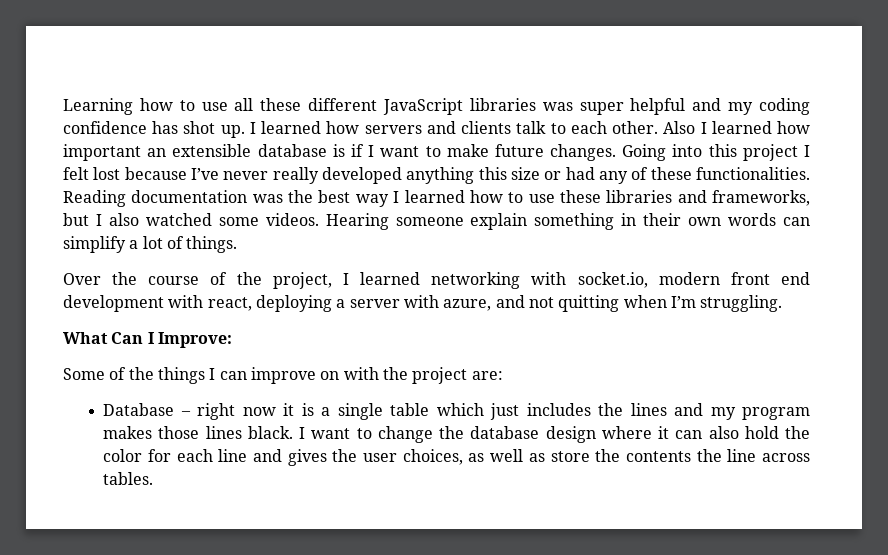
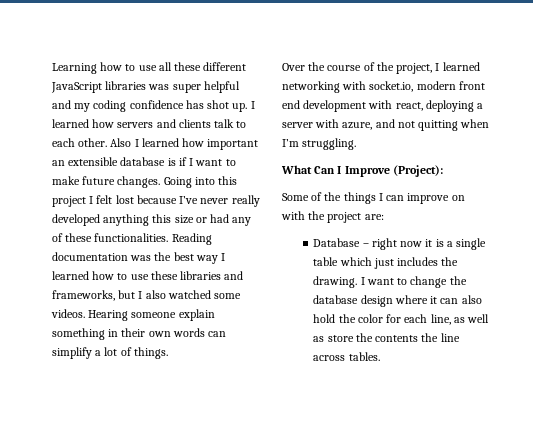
[157,332,232,348] Improve: -> [344,165,443,177] Improve (Project):
[630,403,810,420] [103,426,293,439] lines and my program makes those lines black. -> [313,276,358,288] drawing.
[218,449,463,466] line and gives the user choices, -> [430,314,451,325] line,

